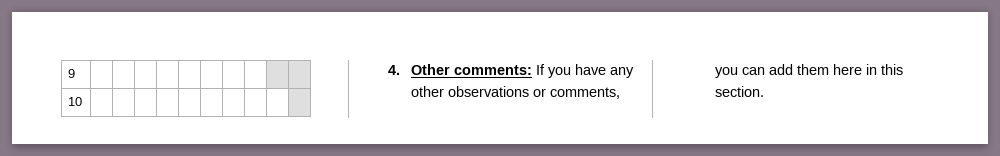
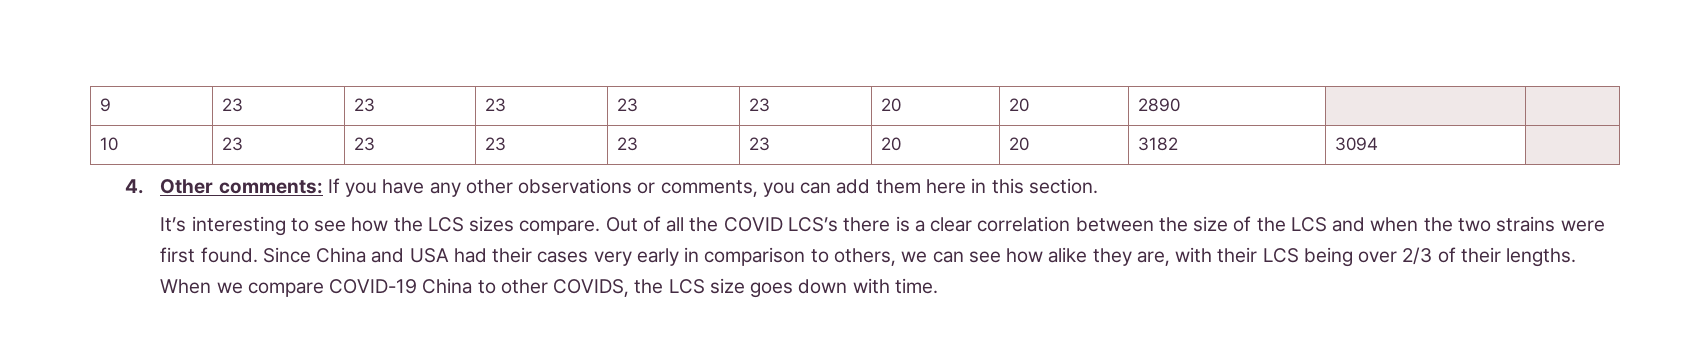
[68,97,83,106] | | | | | | | | | // 10 | | | | | | | | | -> [222,98,244,112] [354,98,376,112] [485,98,507,112] [617,98,639,112] [749,98,771,112] [881,98,902,112] [1009,98,1030,112] [1138,98,1181,112] [100,137,119,151] [222,137,244,151] [354,137,376,151] [485,137,507,151] [617,137,639,151] [749,137,771,151] [881,137,902,151] [1009,137,1030,151] [1138,137,1179,151] [1335,137,1379,151] 23 | 23 | 23 | 23 | 23 | 20 | 20 | 2890 | | // 10 | 23 | 23 | 23 | 23 | 23 | 20 | 20 | 3182 | 3094
(764, 91) none -> [160,216,1605,236] [160,247,1577,267] [160,278,938,298] // It’s interesting to see how the LCS sizes compare. Out of all the COVID LCS’s there is a clear correlation between the size of the LCS and when the two strains were first found. Since China and USA had their cases very early in comparison to others, we can see how alike they are, with their LCS being over 2/3 of their lengths. When we compare COVID-19 China to other COVIDS, the LCS size goes down with time.

